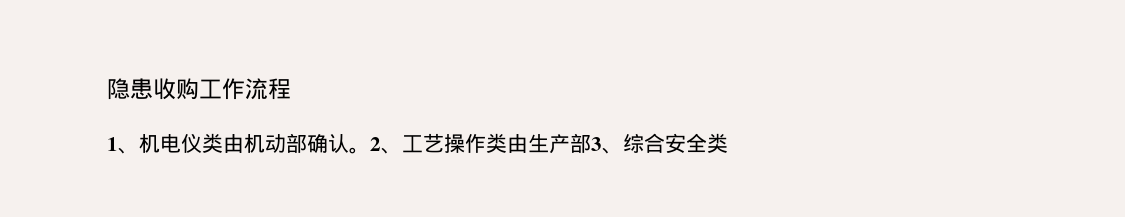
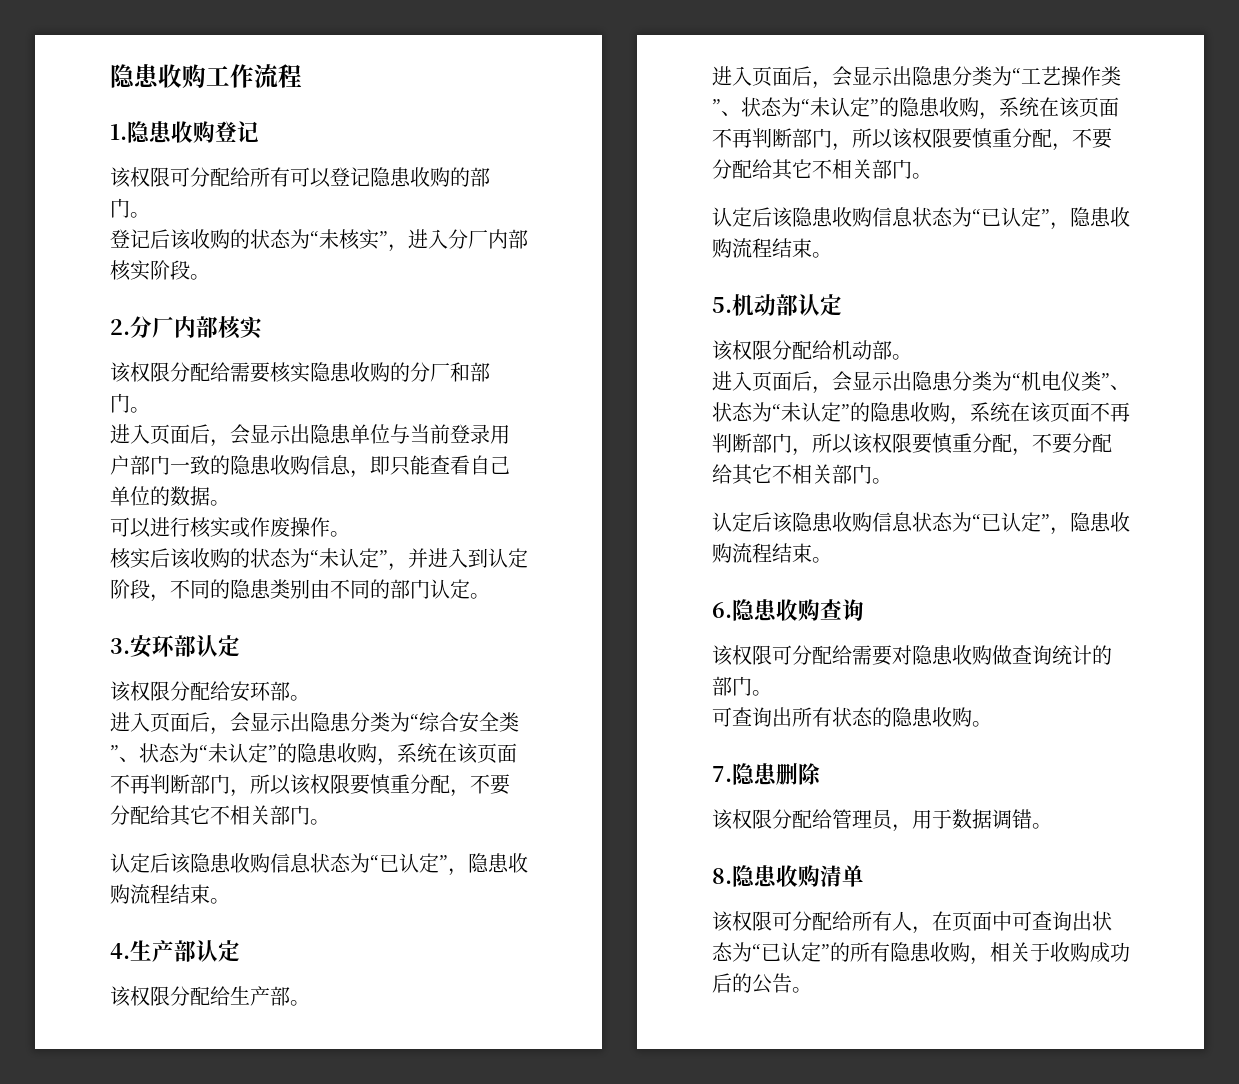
[107,133,728,154] 1、机电仪类由机动部确认。2、工艺操作类由生产部3、综合安全类 -> [110,121,259,143] [110,167,490,188] [110,198,150,218] [110,229,528,252] [110,260,210,281] [110,316,262,340] [110,362,490,383] [110,393,150,413] [110,424,510,447] [110,455,510,478] [110,486,230,506] [110,517,350,538] [110,548,528,571] [110,579,490,602] [110,635,240,658] [110,681,310,702] [110,712,519,735] [110,743,517,766] [110,774,510,797] [110,805,330,826] [110,853,528,876] [110,884,230,904] [110,940,240,962] [110,986,310,1007] [712,66,1121,89] [712,97,1119,120] [712,128,1112,151] [712,159,932,180] [712,207,1130,230] [712,238,832,258] [712,294,842,316] [712,340,912,361] [712,371,1130,394] [712,402,1130,425] [712,433,1112,456] [712,464,892,485] [712,512,1130,535] [712,543,832,563] [712,599,864,621] [712,645,1112,666] [712,676,772,696] [712,707,992,727] [712,763,821,785] [712,809,1052,832] [712,865,864,887] [712,911,1112,934] [712,942,1130,965] [712,973,812,994] 1.隐患收购登记 // 该权限可分配给所有可以登记隐患收购的部门。 // 登记后该收购的状态为“未核实”，进入分厂内部核实阶段。 // 2.分厂内部核实 // 该权限分配给需要核实隐患收购的分厂和部门。 // 进入页面后，会显示出隐患单位与当前登录用户部门一致的隐患收购信息，即只能查看自己单位的数据。 // 可以进行核实或作废操作。 // 核实后该收购的状态为“未认定”，并进入到认定阶段，不同的隐患类别由不同的部门认定。 // 3.安环部认定 // 该权限分配给安环部。 // 进入页面后，会显示出隐患分类为“综合安全类”、状态为“未认定”的隐患收购，系统在该页面不再判断部门，所以该权限要慎重分配，不要分配给其它不相关部门。 // 认定后该隐患收购信息状态为“已认定”，隐患收购流程结束。 // 4.生产部认定 // 该权限分配给生产部。 // 进入页面后，会显示出隐患分类为“工艺操作类”、状态为“未认定”的隐患收购，系统在该页面不再判断部门，所以该权限要慎重分配，不要分配给其它不相关部门。 // 认定后该隐患收购信息状态为“已认定”，隐患收购流程结束。 // 5.机动部认定 // 该权限分配给机动部。 // 进入页面后，会显示出隐患分类为“机电仪类”、状态为“未认定”的隐患收购，系统在该页面不再判断部门，所以该权限要慎重分配，不要分配给其它不相关部门。 // 认定后该隐患收购信息状态为“已认定”，隐患收购流程结束。 // 6.隐患收购查询 // 该权限可分配给需要对隐患收购做查询统计的部门。 // 可查询出所有状态的隐患收购。 // 7.隐患删除 // 该权限分配给管理员，用于数据调错。 // 8.隐患收购清单 // 该权限可分配给所有人，在页面中可查询出状态为“已认定”的所有隐患收购，相关于收购成功后的公告。

